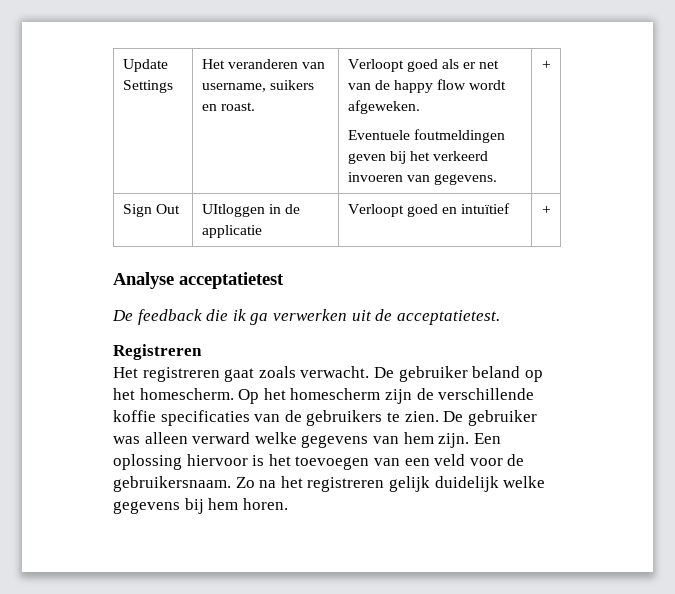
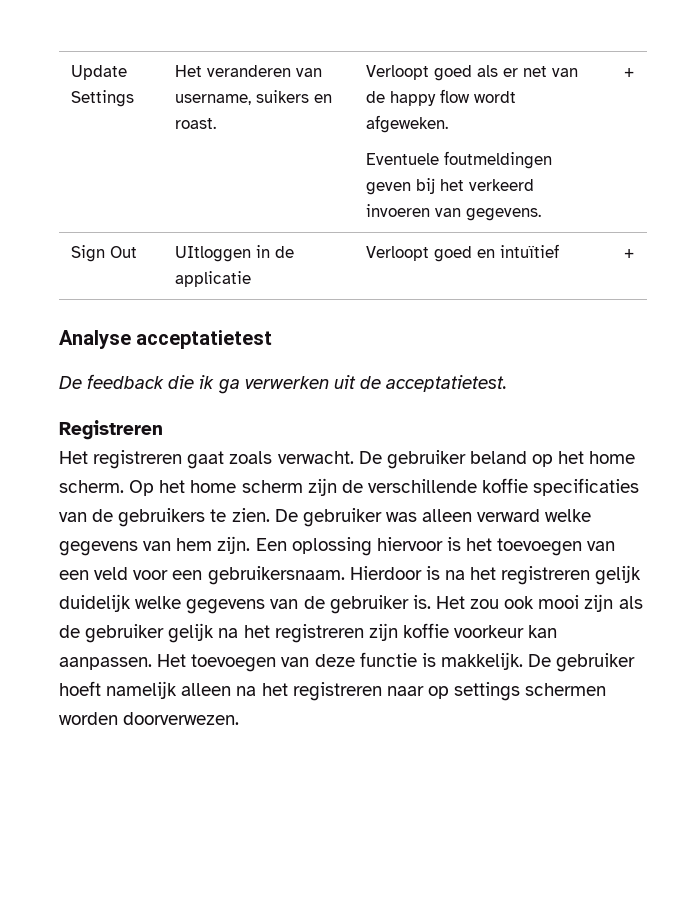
[139,388,381,404] homescherm. Op het homescherm -> [589,451,636,464] [59,480,303,496] home scherm. Op het home scherm
[507,454,525,466] [113,476,255,492] de gebruikersnaam. Zo -> [172,566,440,585] een gebruikersnaam. Hierdoor is
[184,498,288,514] bij hem horen. -> [270,594,643,614] [59,623,558,643] [59,652,636,672] [59,681,607,701] [59,712,240,725] van de gebruiker is. Het zou ook mooi zijn als de gebruiker gelijk na het registreren zijn koffie voorkeur kan aanpassen. Het toevoegen van deze functie is makkelijk. De gebruiker hoeft namelijk alleen na het registreren naar op settings schermen worden doorverwezen.

